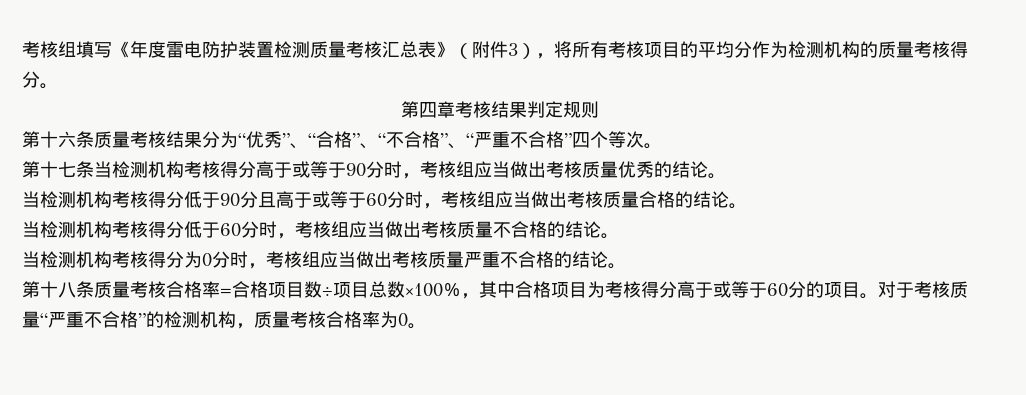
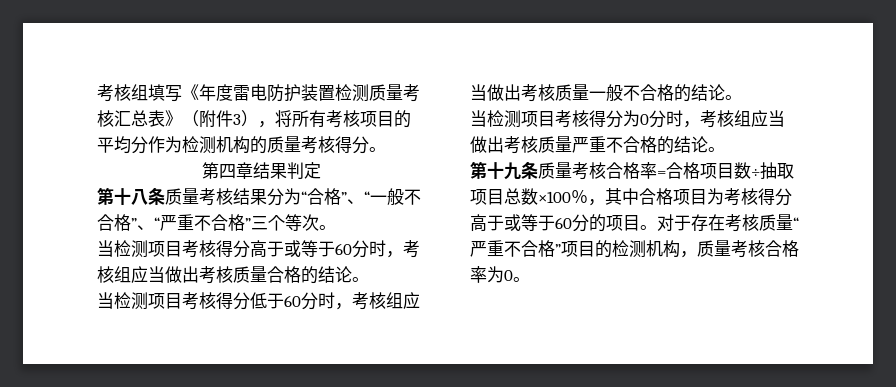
[454,101,491,118] 考核 -> (253, 170) none
[562,101,599,118] [22,131,76,148] 规则 // 第十六 -> [97,187,148,205] // 第十八
[246,131,386,149] 优秀”、“合格”、“ -> [307,188,404,205] 合格”、“一般
[572,132,590,148] 四 -> [251,216,268,230] 三
[22,161,726,179] [22,191,366,208] 第十七条当检测机构考核得分高于或等于90分时，考核组应当做出考核质量优秀的结论。 // 当检测机构考核得分低于90分且高于或等于 -> [97,240,335,258] 当检测项目考核得分高于或等于
[76,221,112,238] 机构 -> [148,293,182,309] 项目
(493, 229) none -> [589,84,623,101] 一般
[76,251,112,268] 机构 -> [521,111,555,127] 项目
[58,282,76,298] 八 -> [504,162,521,180] 九
(333, 291) none -> [760,162,794,179] 抽取
(914, 290) none -> [691,214,725,231] 存在
(146, 319) none -> [561,241,595,257] 项目

